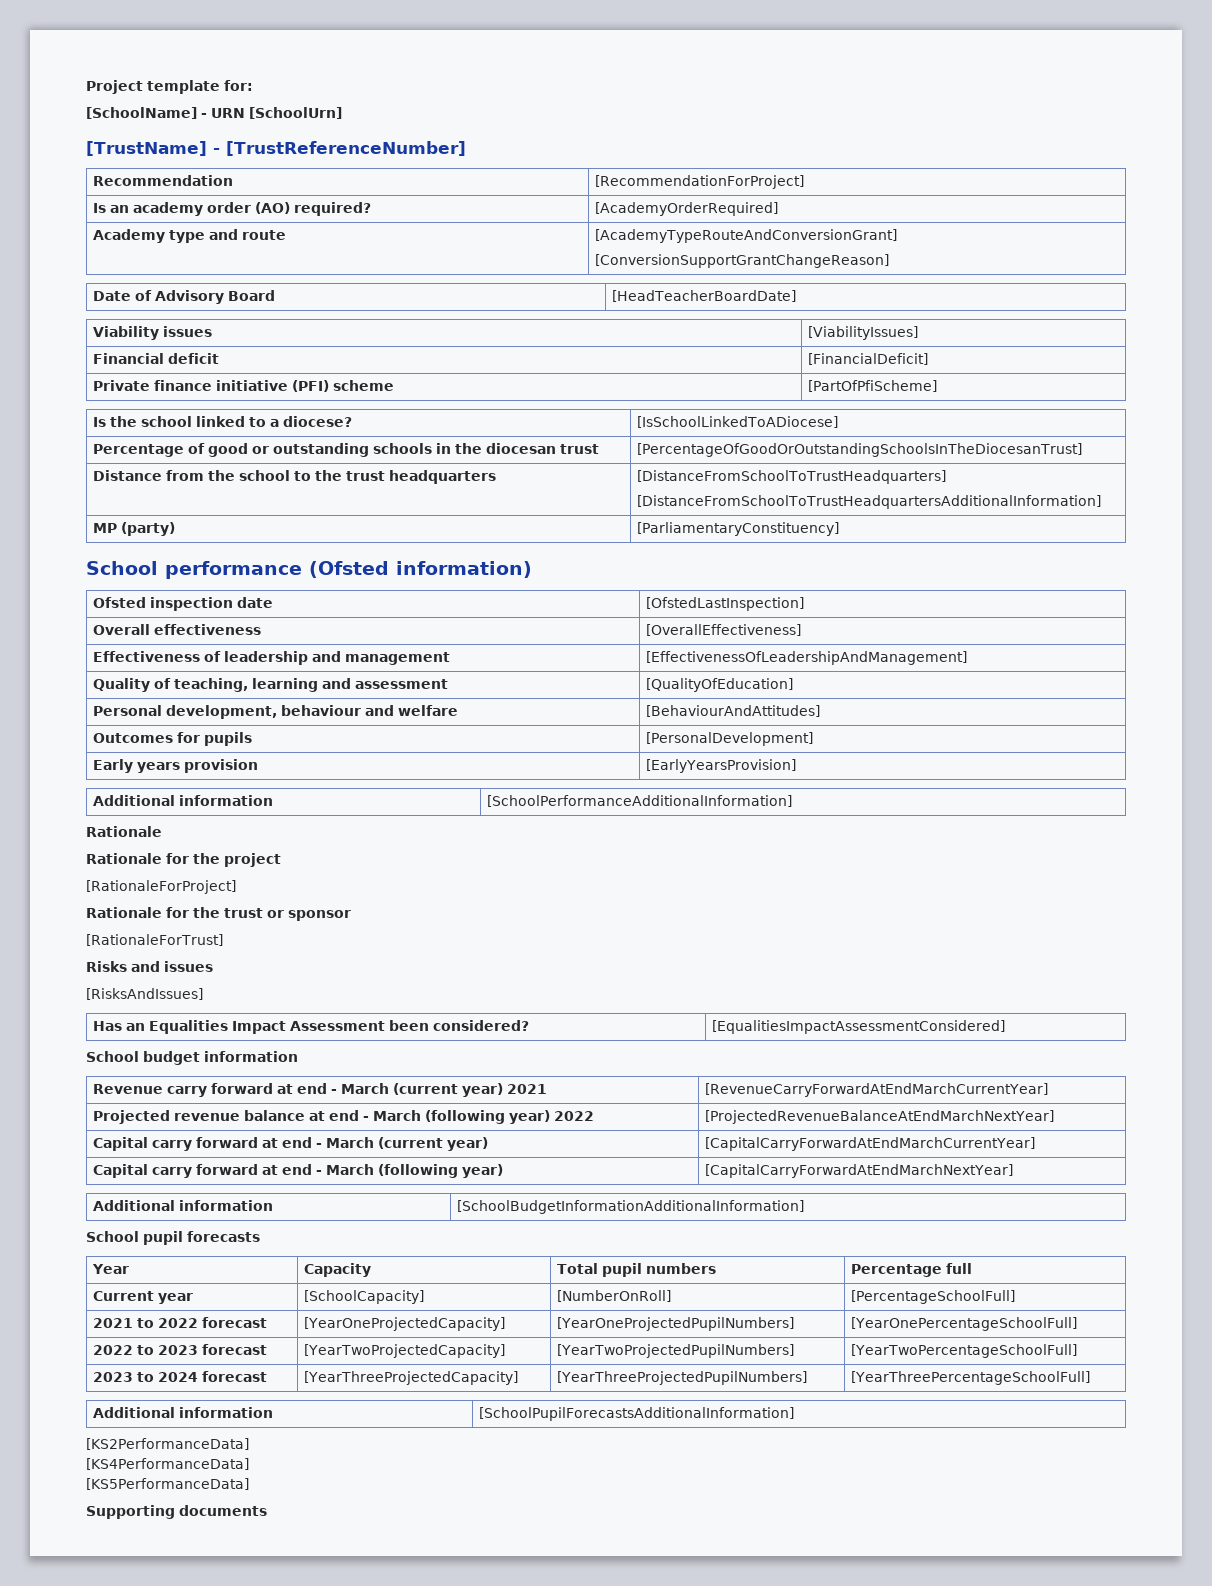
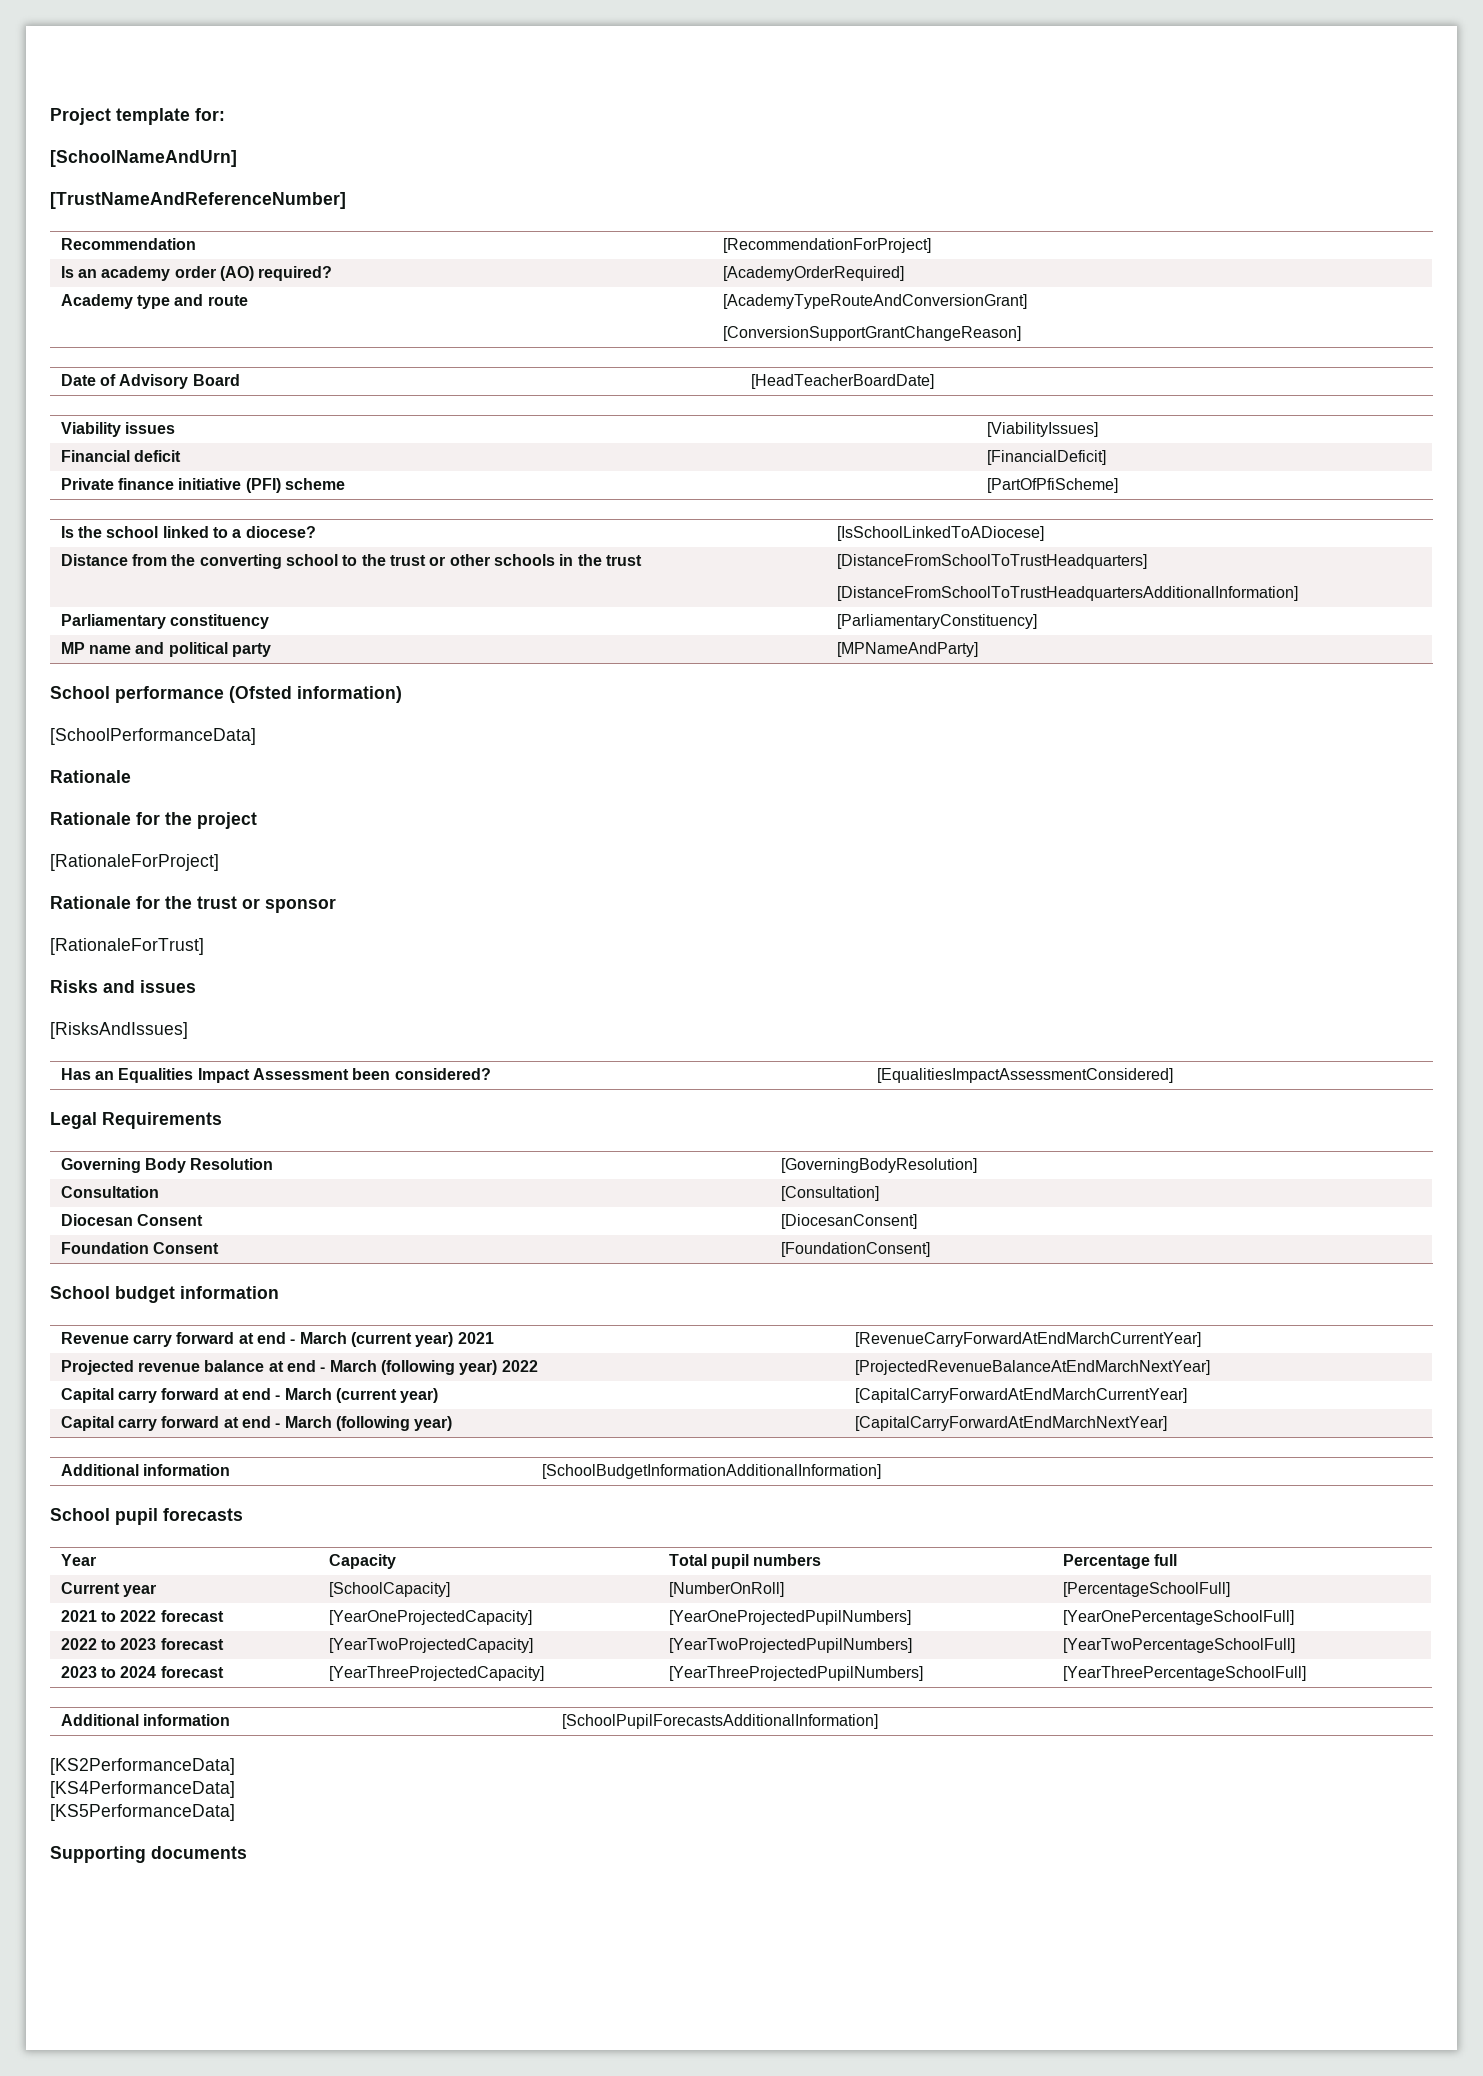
[86,107,342,119] [86,141,466,156] [SchoolName] - URN [SchoolUrn] // [TrustName] - [TrustReferenceNumber] -> [50,150,237,167] [50,192,346,209] [SchoolNameAndUrn] // [TrustNameAndReferenceNumber]
[93,443,600,457] [637,443,1083,457] // Percentage of good or outstanding schools in the diocesan trust | [PercentageOfGoodOrOutstandingSchoolsInTheDiocesanTrust] -> (1044, 533) none
(236, 475) none -> [199,554,282,569] converting
[389,470,497,484] headquarters -> [429,554,642,566] or other schools in the trust
[93,522,176,536] MP (party) -> [60,614,270,629] Parliamentary constituency
[86,561,532,579] [93,597,274,611] [646,597,805,611] [93,624,262,635] [646,624,802,636] [93,651,451,665] [646,651,968,665] [93,678,449,692] [646,678,794,692] [93,705,459,719] [646,705,821,717] [93,732,253,746] [646,732,814,746] [93,759,259,773] [646,759,797,773] [93,795,274,806] [487,795,793,807] // School performance (Ofsted information) // Ofsted inspection date | [OfstedLastInspection] // Overall effectiveness | [OverallEffectiveness] // Effectiveness of leadership and management | [EffectivenessOfLeadershipAndManagement] // Quality of teaching, learning and assessment | [QualityOfEducation] // Personal development, behaviour and welfare | [BehaviourAndAttitudes] // Outcomes for pupils | [PersonalDevelopment] // Early years provision | [EarlyYearsProvision] // Additional information | [SchoolPerformanceAdditionalInformation] -> [60,642,271,657] [836,642,978,657] [50,686,402,703] [50,728,256,745] // MP name and political party | [MPNameAndParty] // School performance (Ofsted information) // [SchoolPerformanceData]
(1006, 1027) none -> [50,1112,222,1129] [60,1158,274,1173] [780,1158,977,1173] [60,1186,159,1198] [780,1186,879,1201] [60,1214,204,1226] [780,1214,917,1229] [60,1242,220,1254] [780,1242,930,1257] // Legal Requirements // Governing Body Resolution | [GoverningBodyResolution] // Consultation | [Consultation] // Diocesan Consent | [DiocesanConsent] // Foundation Consent | [FoundationConsent]

